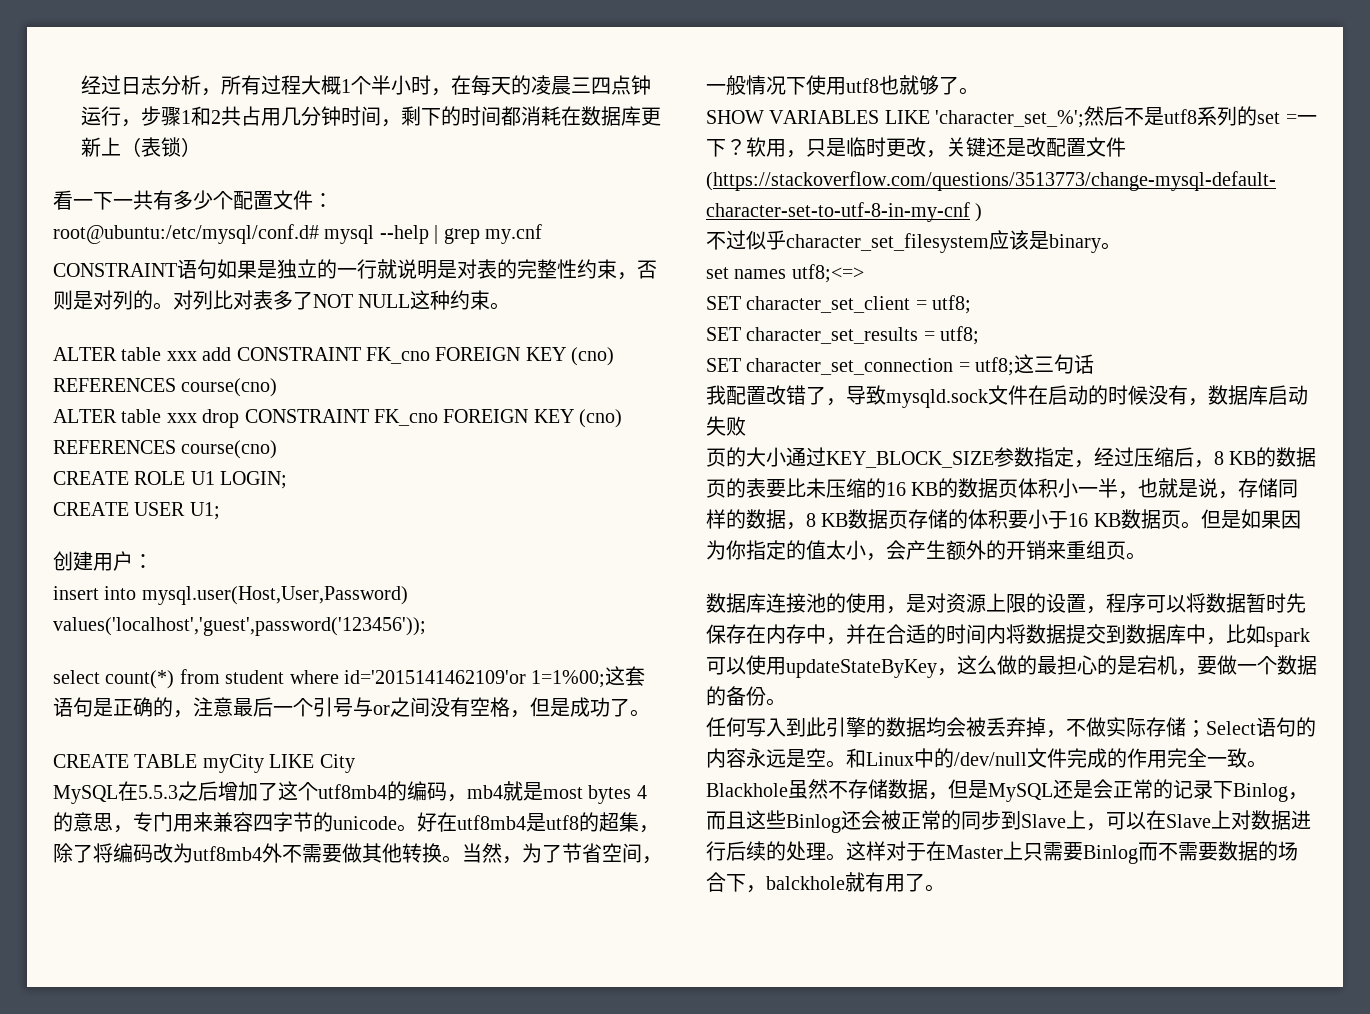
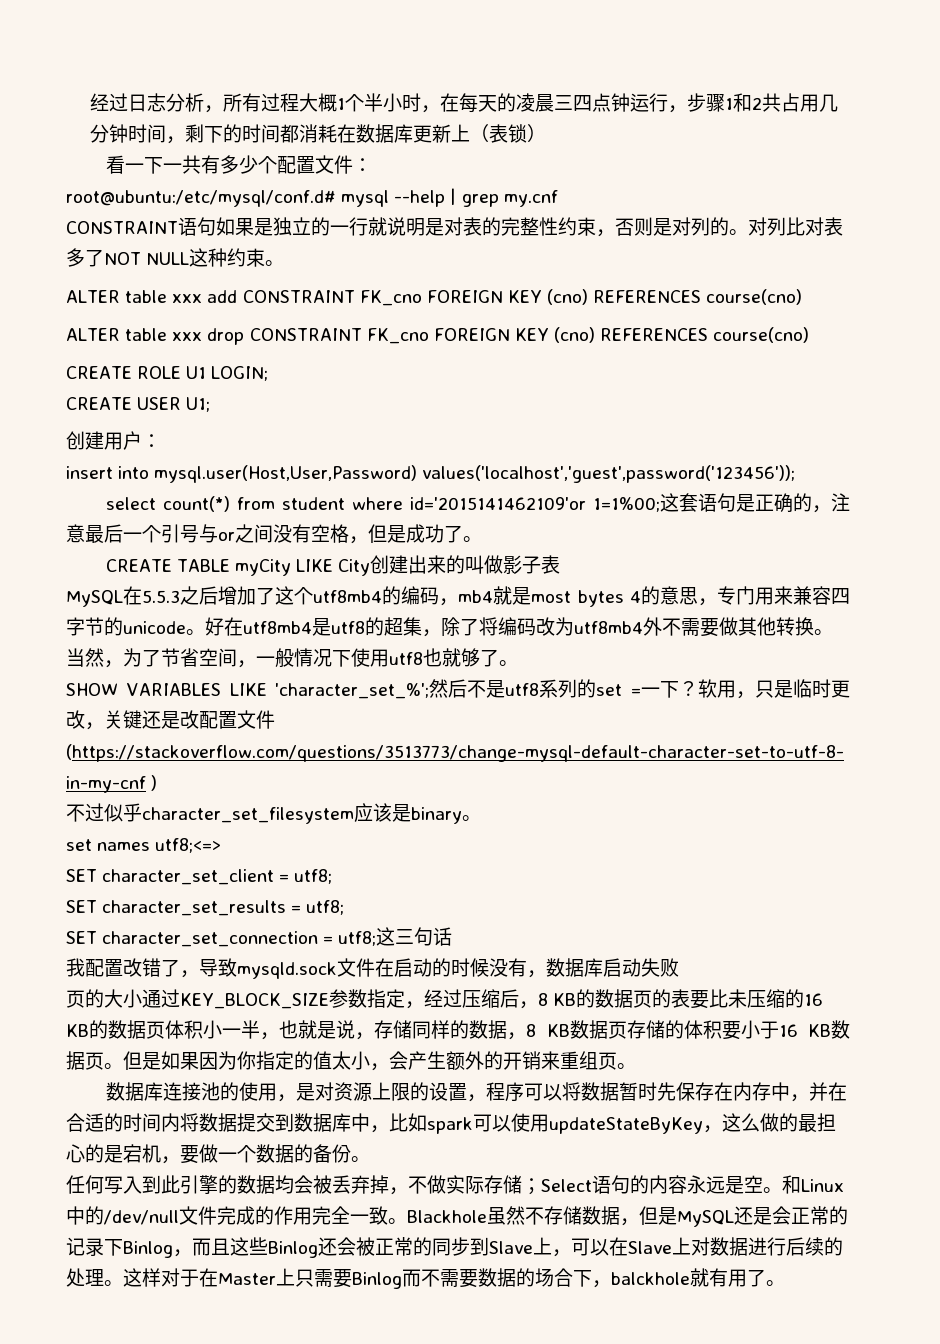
(355, 763) none -> [370,555,561,574] 创建出来的叫做影子表

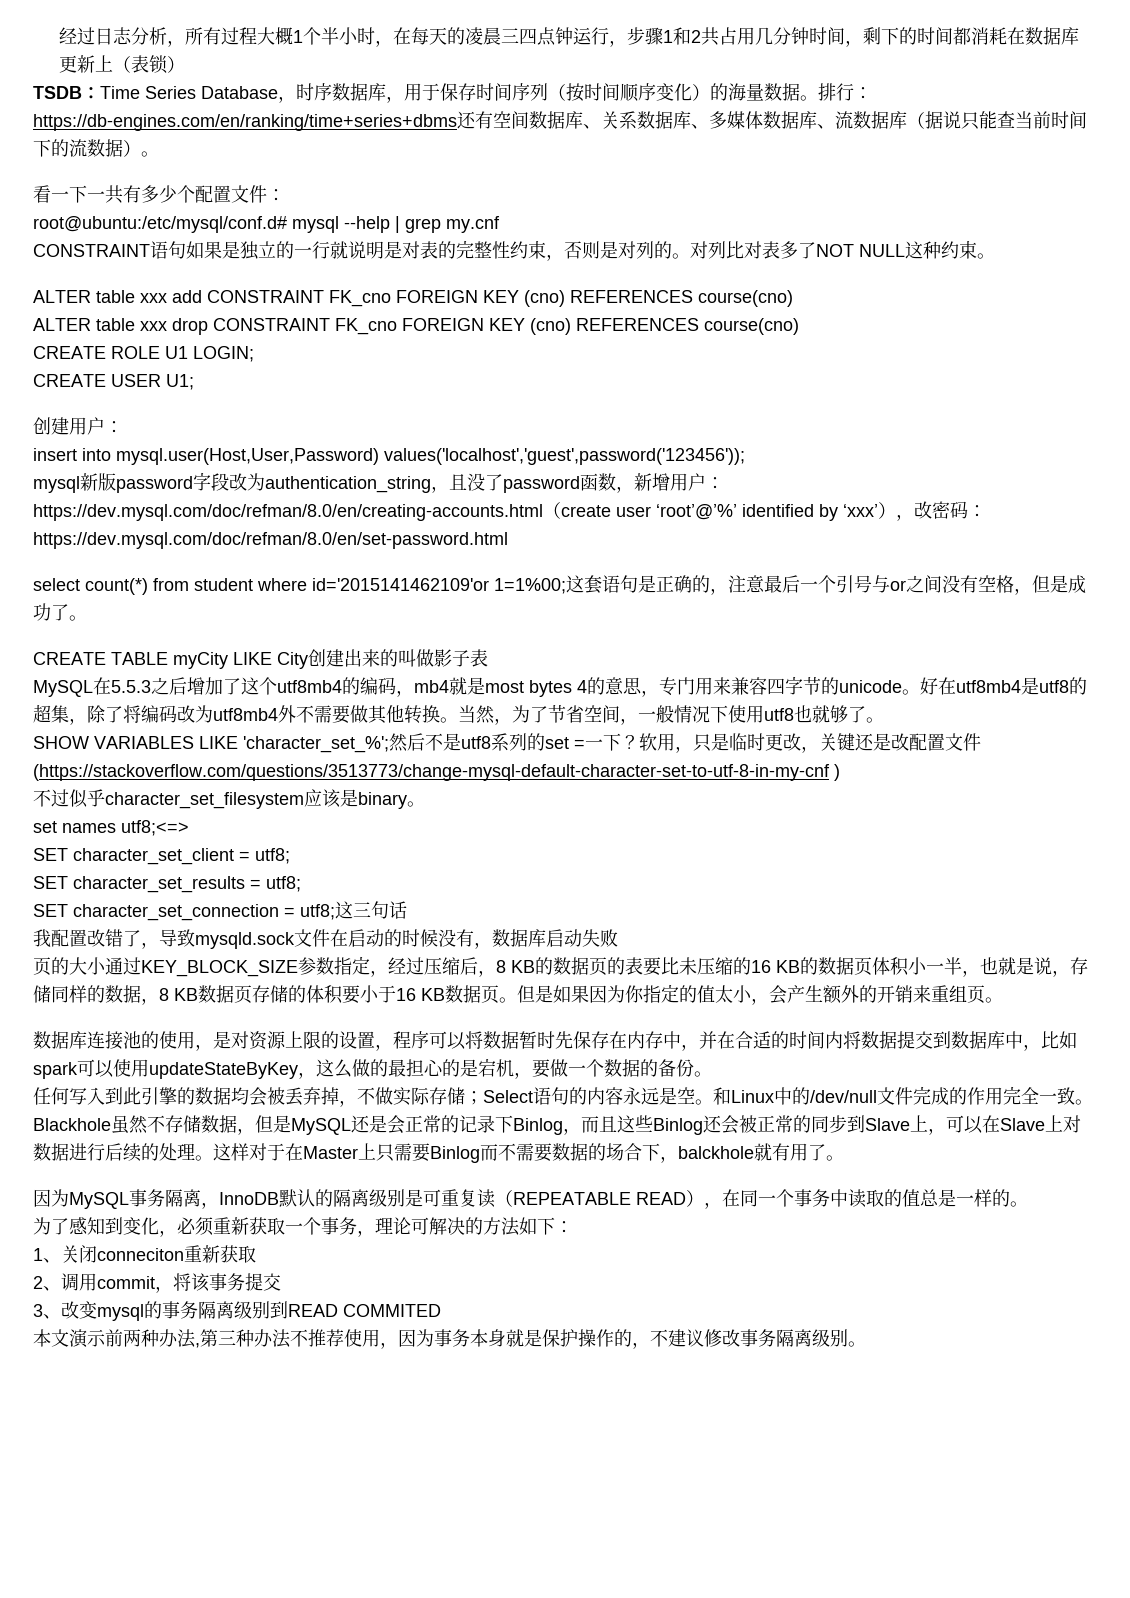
(547, 133) none -> [33,83,872,103] [33,111,1087,131] [33,139,159,157] // TSDB：Time Series Database，时序数据库，用于保存时间序列（按时间顺序变化）的海量数据。排行：https://db-engines.com/en/ranking/time+series+dbms还有空间数据库、关系数据库、多媒体数据库、流数据库（据说只能查当前时间下的流数据）。
(796, 474) none -> [33,472,724,493] [33,501,986,521] [33,532,508,549] // mysql新版password字段改为authentication_string，且没了password函数，新增用户：https://dev.mysql.com/doc/refman/8.0/en/creating-accounts.html（create user ‘root’@’%’ identified by ‘xxx’），改密码：https://dev.mysql.com/doc/refman/8.0/en/set-password.html
(785, 1283) none -> [33,1189,1028,1209] [33,1217,573,1237] [33,1245,256,1263] [33,1273,281,1293] [33,1301,441,1321] [33,1329,866,1349] // 因为MySQL事务隔离，InnoDB默认的隔离级别是可重复读（REPEATABLE READ），在同一个事务中读取的值总是一样的。 // 为了感知到变化，必须重新获取一个事务，理论可解决的方法如下： // 1、关闭conneciton重新获取 // 2、调用commit，将该事务提交 // 3、改变mysql的事务隔离级别到READ COMMITED // 本文演示前两种办法,第三种办法不推荐使用，因为事务本身就是保护操作的，不建议修改事务隔离级别。

